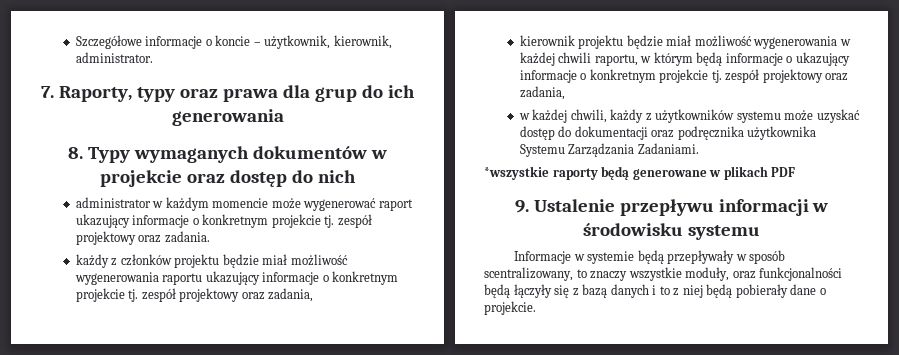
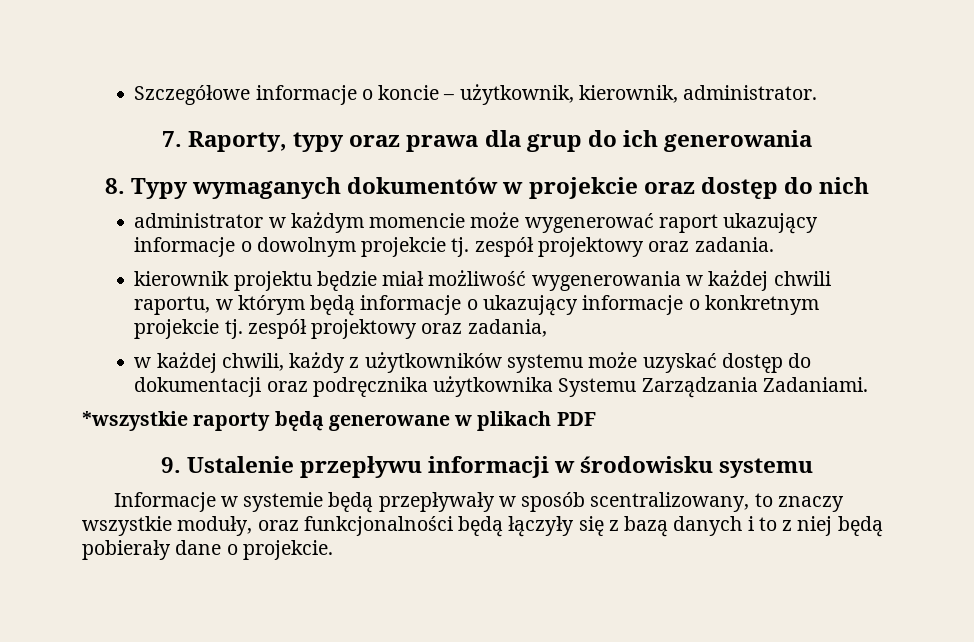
[202,214,269,228] konkretnym -> [256,237,356,257] dowolnym
[75,254,348,268] [74,271,399,285] [75,288,314,302] // każdy z członków projektu będzie miał możliwość wygenerowania raportu ukazujący informacje o konkretnym projekcie tj. zespół projektowy oraz zadania, -> (774, 244) none

